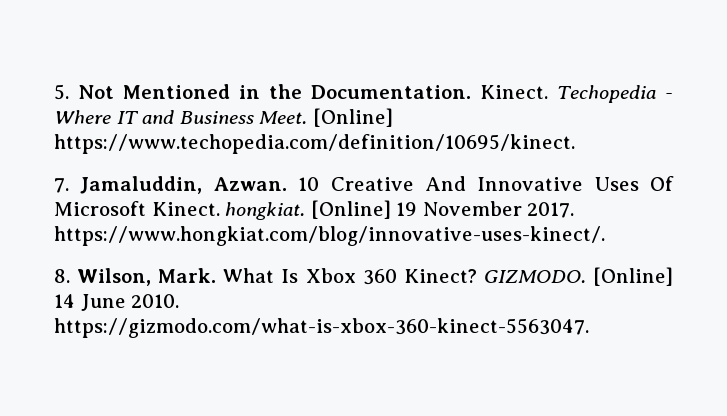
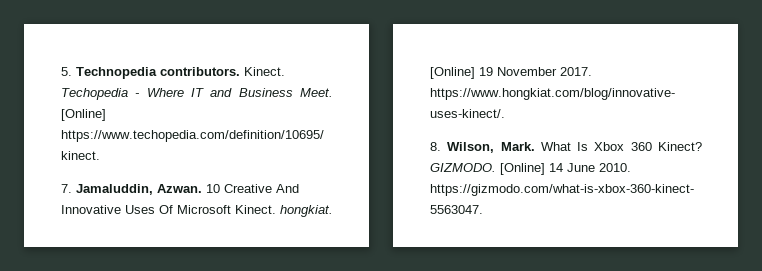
[78,84,472,99] Not Mentioned in the Documentation. -> [76,67,240,79] Technopedia contributors.

